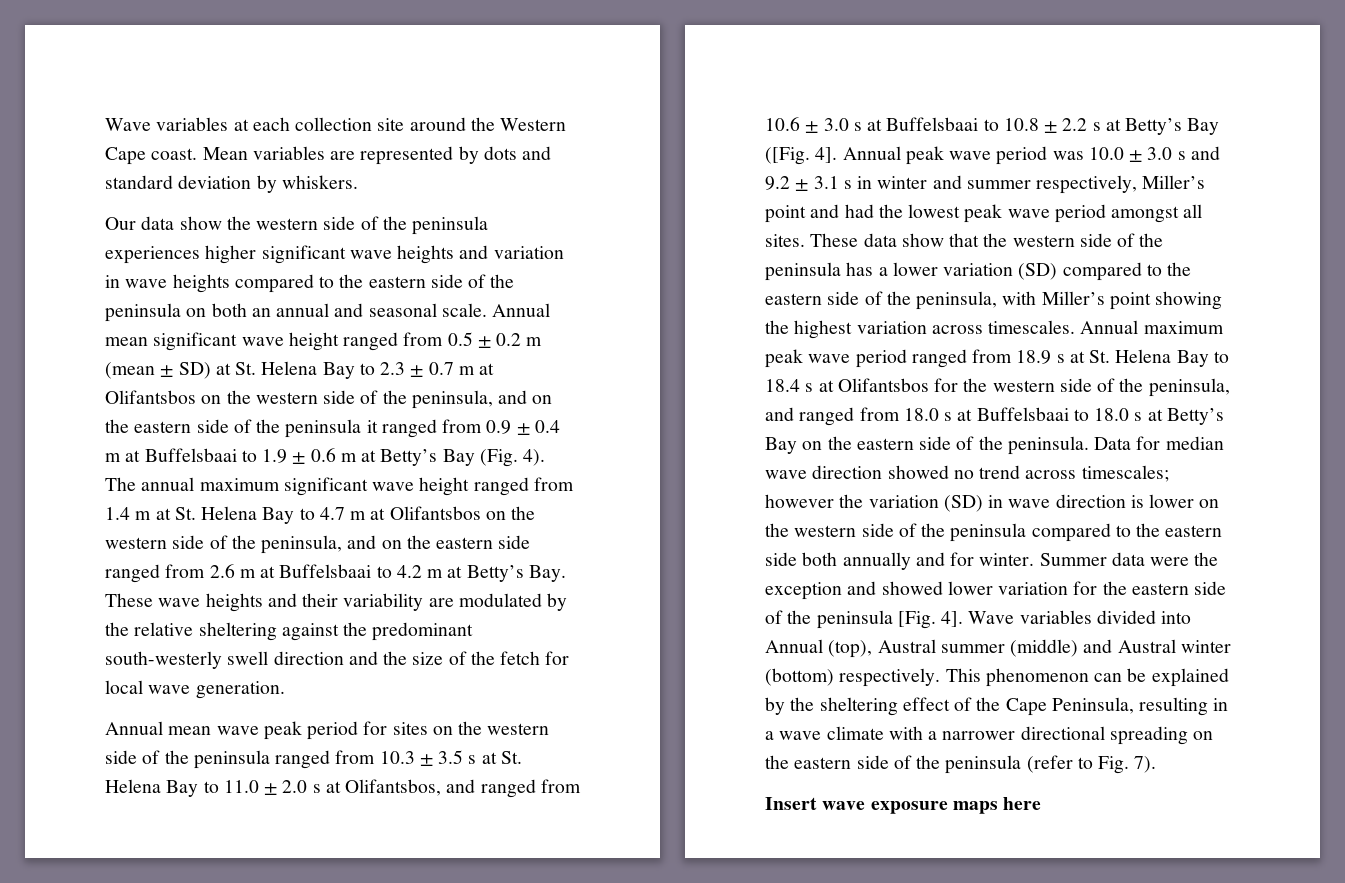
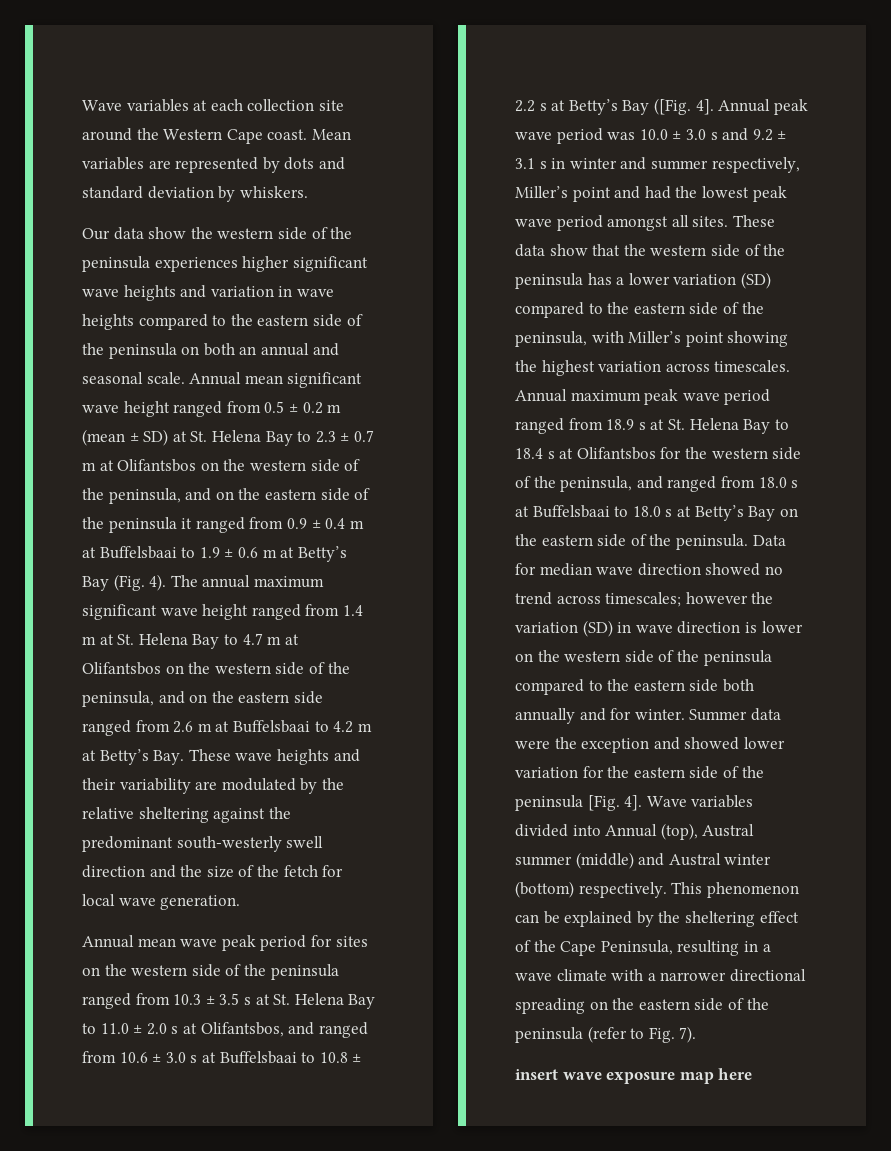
[765,797,817,810] Insert -> [515,1069,558,1080] insert
[952,801,998,814] maps -> [679,1072,714,1084] map

